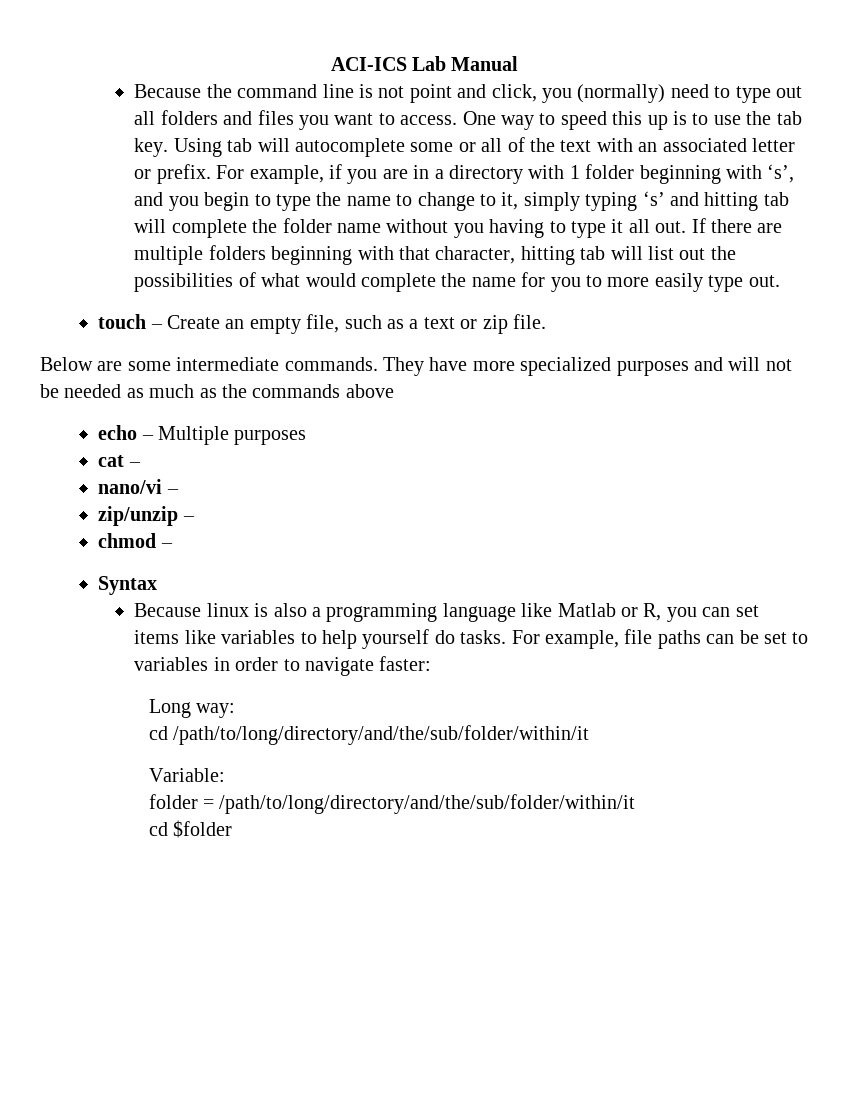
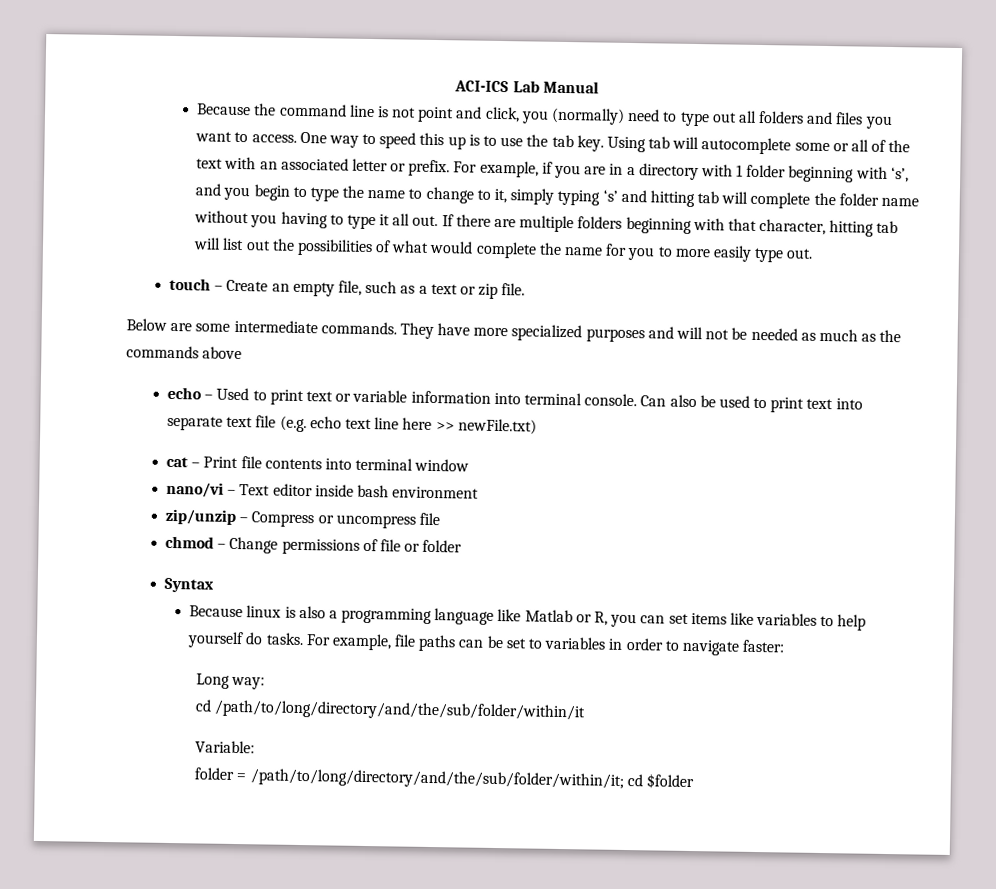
[158,426,307,445] [98,455,141,467] [98,479,179,494] [98,506,195,526] [98,533,173,548] Multiple purposes // cat – // nano/vi – // zip/unzip – // chmod – -> [216,387,863,413] [167,415,537,435] [166,456,470,472] [166,481,480,499] [165,508,441,529] [165,535,463,555] Used to print text or variable information into terminal console. Can also be used to print text into separate text file (e.g. echo text line here >> newFile.txt) // cat – Print file contents into terminal window // nano/vi – Text editor inside bash environment // zip/unzip – Compress or uncompress file // chmod – Change permissions of file or folder
[219,794,636,814] /path/to/long/directory/and/the/sub/folder/within/it // -> [249,768,624,790] /path/to/long/directory/and/the/sub/folder/within/it;

